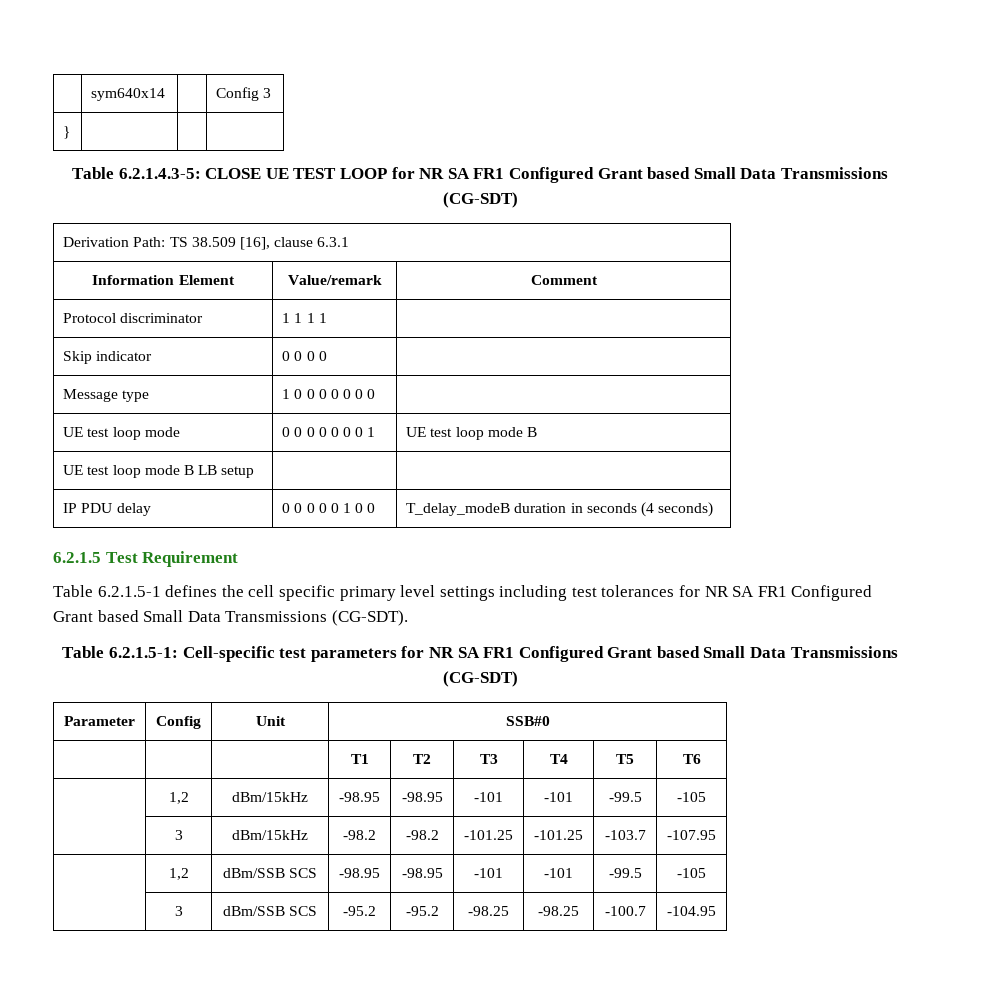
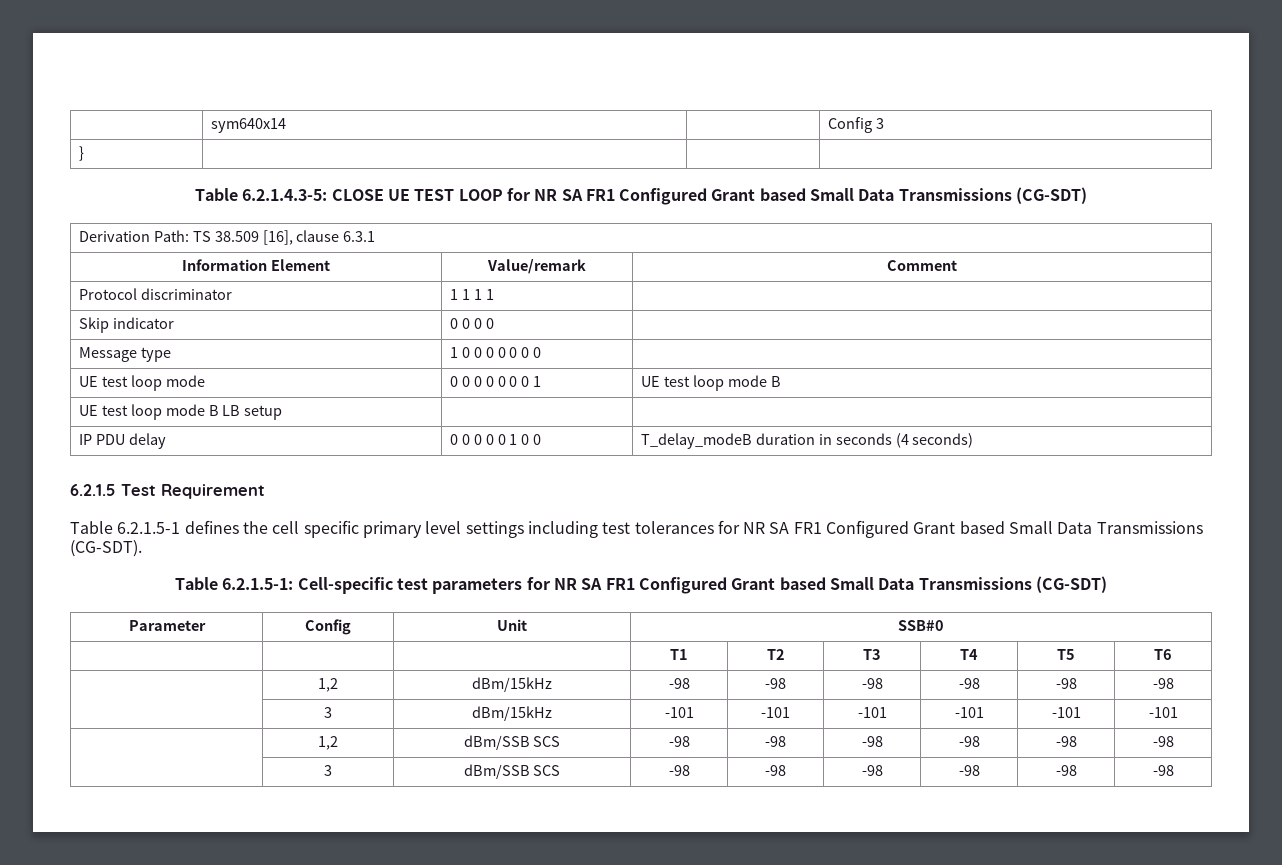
[339,792,380,802] [401,792,443,802] [474,792,503,802] [544,792,573,802] [608,792,642,802] [677,792,706,802] [174,830,183,840] [232,830,308,840] [343,830,376,840] [405,830,439,840] [464,830,513,840] [534,830,583,840] [604,830,646,840] [667,830,716,840] [168,868,189,880] [222,868,318,878] [339,868,380,878] [401,868,443,878] [474,868,503,878] [544,868,573,878] [608,868,642,878] [677,868,706,878] [174,906,183,916] [222,906,318,916] [343,906,376,916] [405,906,439,916] [468,906,509,916] [538,906,579,916] [604,906,646,916] [667,906,716,916] -98.95 | -98.95 | -101 | -101 | -99.5 | -105 // | 3 | dBm/15kHz | -98.2 | -98.2 | -101.25 | -101.25 | -103.7 | -107.95 // | 1,2 | dBm/SSB SCS | -98.95 | -98.95 | -101 | -101 | -99.5 | -105 // | 3 | dBm/SSB SCS | -95.2 | -95.2 | -98.25 | -98.25 | -100.7 | -104.95 -> [668,678,690,689] [765,678,786,689] [861,678,883,689] [958,678,980,689] [1055,678,1077,689] [1152,678,1174,689] [324,707,332,718] [472,706,552,721] [664,707,694,718] [761,707,790,718] [857,707,887,718] [954,707,984,718] [1051,707,1081,718] [1148,707,1178,718] [318,736,338,750] [463,735,561,750] [668,736,690,747] [765,736,786,747] [861,736,883,747] [958,736,980,747] [1055,736,1077,747] [1152,736,1174,747] [324,765,332,776] [463,764,561,779] [668,765,690,776] [765,765,786,776] [861,765,883,776] [958,765,980,776] [1055,765,1077,776] [1152,765,1174,776] -98 | -98 | -98 | -98 | -98 | -98 // | 3 | dBm/15kHz | -101 | -101 | -101 | -101 | -101 | -101 // | 1,2 | dBm/SSB SCS | -98 | -98 | -98 | -98 | -98 | -98 // | 3 | dBm/SSB SCS | -98 | -98 | -98 | -98 | -98 | -98

